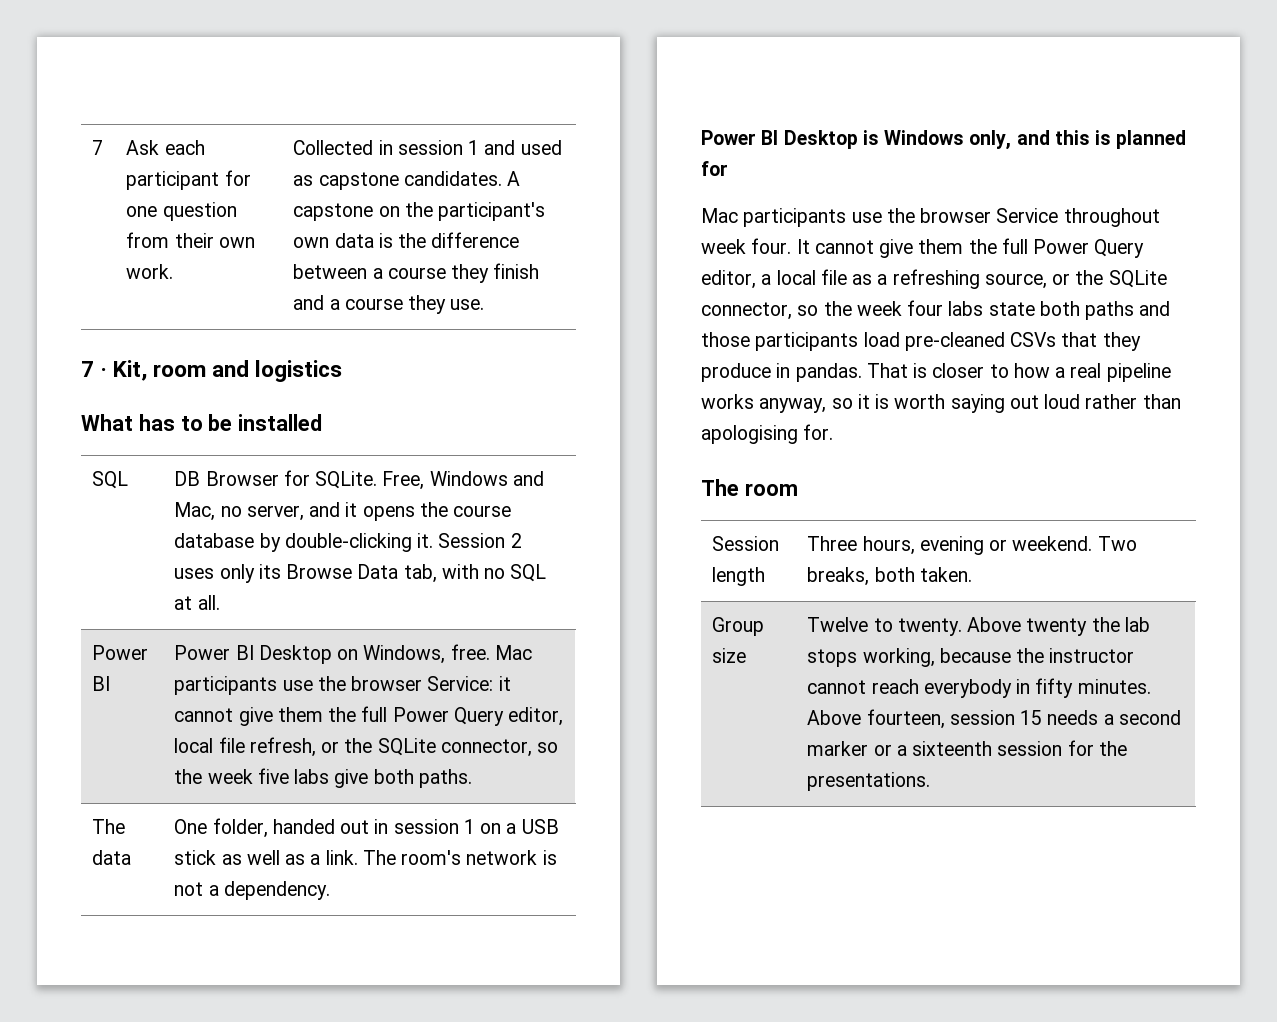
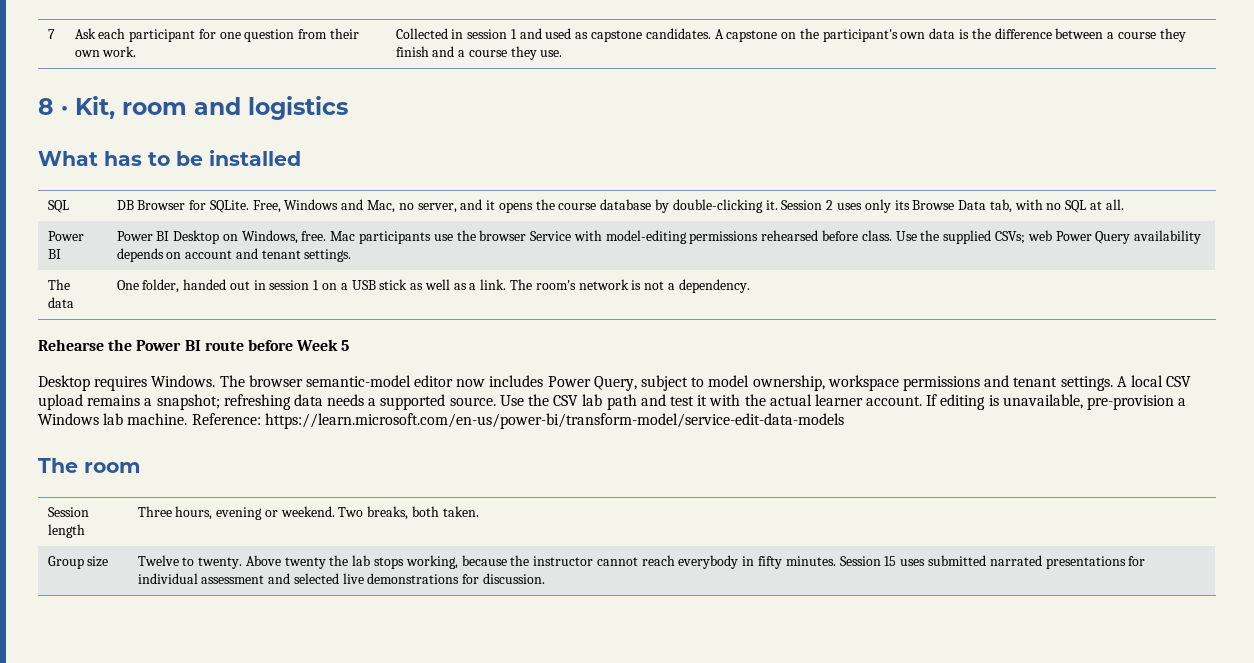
[81,361,94,377] 7 -> [38,98,54,115] 8
[427,676,511,691] [174,706,564,726] [174,737,559,757] [174,768,472,788] Service: it cannot give them the full Power Query editor, local file refresh, or the SQLite connector, so the week five labs give both paths. -> [530,230,1202,244] [116,248,352,262] Service with model-editing permissions rehearsed before class. Use the supplied CSVs; web Power Query availability depends on account and tenant settings.
[701,130,1187,150] [701,161,728,176] [701,208,1160,227] [701,238,1145,258] [701,269,1167,289] [701,300,1171,320] [701,332,1141,351] [701,363,1171,382] [701,394,1181,413] [701,424,834,444] Power BI Desktop is Windows only, and this is planned for // Mac participants use the browser Service throughout week four. It cannot give them the full Power Query editor, a local file as a refreshing source, or the SQLite connector, so the week four labs state both paths and those participants load pre-cleaned CSVs that they produce in pandas. That is closer to how a real pipeline works anyway, so it is worth saying out loud rather than apologising for. -> [38,339,350,351] [38,375,1192,391] [38,394,1187,410] [38,413,844,429] Rehearse the Power BI route before Week 5 // Desktop requires Windows. The browser semantic-model editor now includes Power Query, subject to model ownership, workspace permissions and tenant settings. A local CSV upload remains a snapshot; refreshing data needs a supported source. Use the CSV lab path and test it with the actual learner account. If editing is unavailable, pre-provision a Windows lab machine. Reference: https://learn.microsoft.com/en-us/power-bi/transform-model/service-edit-data-models
[807,709,1181,729] [807,740,1127,756] [807,772,931,791] Above fourteen, session 15 needs a second marker or a sixteenth session for the presentations. -> [839,555,1146,569] [137,573,546,584] Session 15 uses submitted narrated presentations for individual assessment and selected live demonstrations for discussion.

